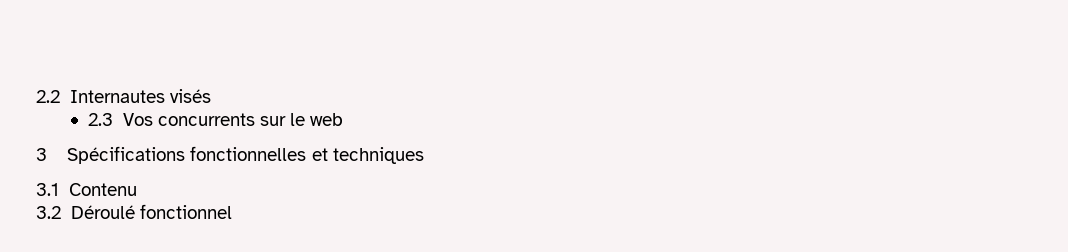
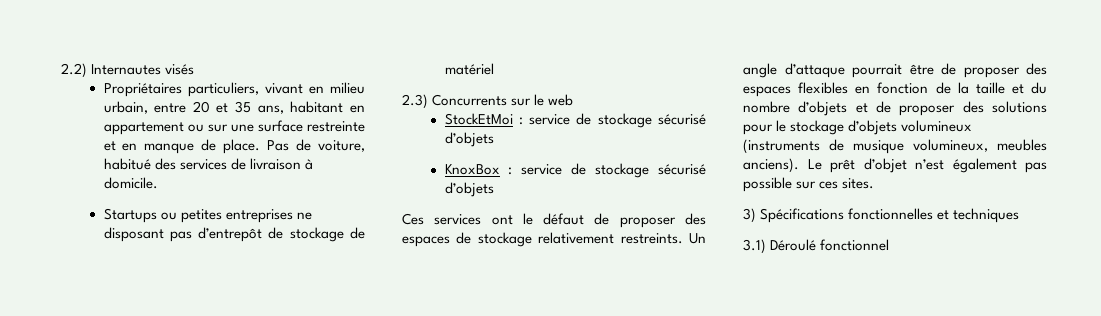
[36,90,60,103] 2.2 -> [61,63,87,78] 2.2)
[88,113,344,126] [36,148,47,161] 2.3 Vos concurrents sur le web // 3 -> [103,82,366,97] [103,101,366,114] [103,120,366,135] [103,139,366,154] [103,158,313,170] [103,177,158,189] [103,208,312,223] [103,227,365,242] [444,63,494,75] [402,94,574,109] [444,113,706,128] [444,132,494,147] [444,163,706,178] [444,182,494,197] [402,213,706,228] [402,232,706,247] [743,63,1047,78] [743,82,1047,97] [743,101,1047,116] [743,120,973,135] [743,139,1047,154] [743,158,1047,173] [743,177,875,192] [743,208,756,223] Propriétaires particuliers, vivant en milieu urbain, entre 20 et 35 ans, habitant en appartement ou sur une surface restreinte et en manque de place. Pas de voiture, habitué des services de livraison à domicile. // Startups ou petites entreprises ne disposant pas d’entrepôt de stockage de matériel // 2.3) Concurrents sur le web // StockEtMoi : service de stockage sécurisé d’objets // KnoxBox : service de stockage sécurisé d’objets // Ces services ont le défaut de proposer des espaces de stockage relativement restreints. Un angle d’attaque pourrait être de proposer des espaces flexibles en fonction de la taille et du nombre d’objets et de proposer des solutions pour le stockage d’objets volumineux (instruments de musique volumineux, meubles anciens). Le prêt d’objet n’est également pas possible sur ces sites. // 3)
[36,183,137,196] [36,206,61,219] 3.1 Contenu // 3.2 -> [743,239,766,254] 3.1)

